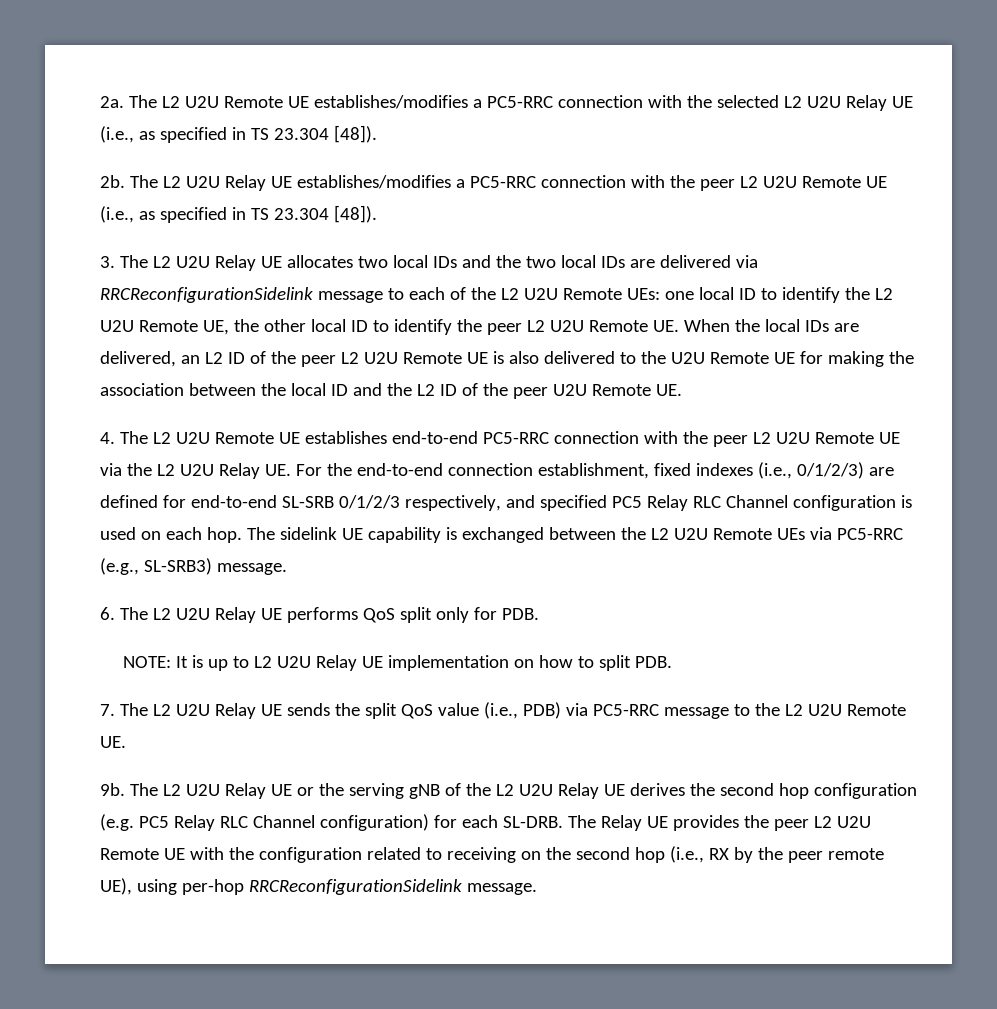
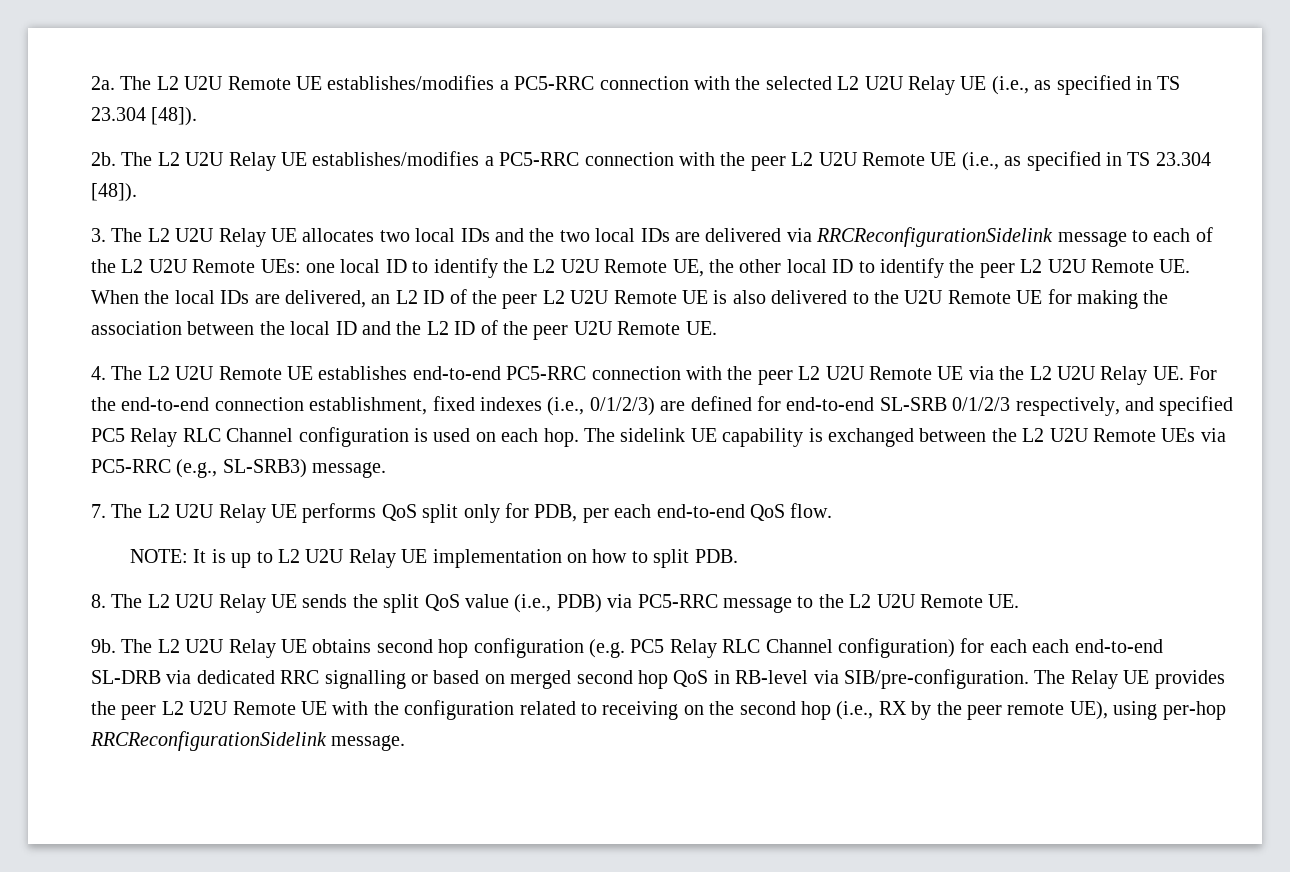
[99,607,115,620] 6. -> [91,504,107,518] 7.
[501,608,539,620] PDB. -> [534,503,833,523] PDB, per each end-to-end QoS flow.
[99,704,115,716] 7. -> [91,594,107,608] 8.
[296,783,715,799] or the serving gNB of the L2 U2U Relay UE derives the -> [312,639,372,653] obtains
[502,816,563,828] SL-DRB. -> [1032,639,1163,653] [91,669,1030,689] each end-to-end SL-DRB via dedicated RRC signalling or based on merged second hop QoS in RB-level via SIB/pre-configuration.

